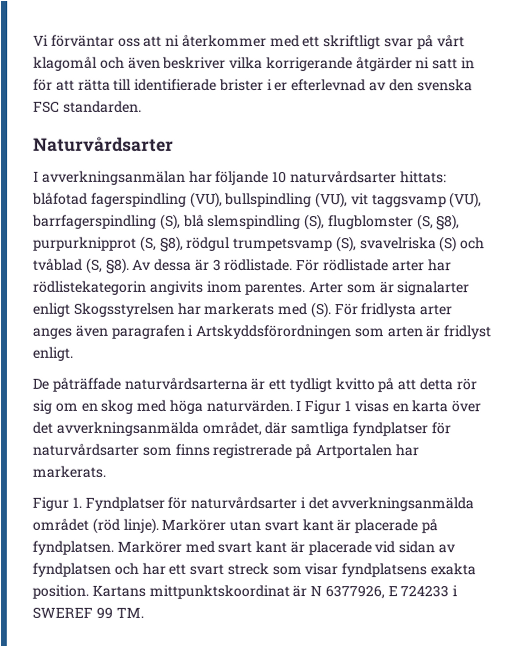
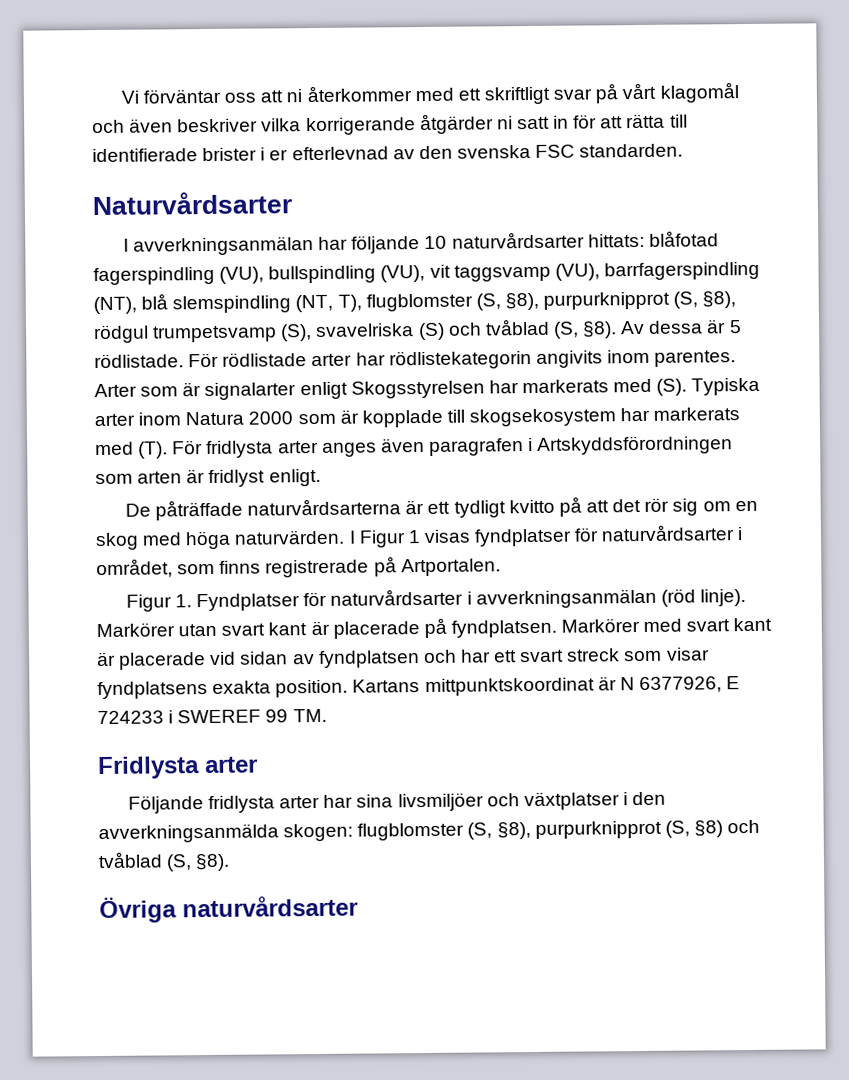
[159,213,181,230] (S), -> [93,296,137,315] (NT),
[304,214,326,231] (S), -> [295,294,362,313] (NT, T),
[212,258,222,271] 3 -> [728,320,742,334] 5
(332, 310) none -> [691,377,761,396] [94,407,741,428] [95,441,169,459] Typiska arter inom Natura 2000 som är kopplade till skogsekosystem har markerats med (T).
[419,378,454,391] detta -> [612,498,642,513] det
[391,400,482,413] [32,421,350,437] en karta över det avverkningsanmälda området, där samtliga -> (471, 536) none
(139, 449) none -> [737,527,744,541] [96,558,173,579] i området,
[314,444,419,459] [32,465,106,478] Artportalen har markerats. -> [400,558,501,577] Artportalen.
[307,497,475,512] [32,518,89,531] det avverkningsanmälda området -> [475,588,657,609] avverkningsanmälan
(144, 612) none -> [97,756,258,780] [127,791,667,814] [98,819,761,844] [98,851,231,872] [99,895,358,924] // Fridlysta arter // Följande fridlysta arter har sina livsmiljöer och växtplatser i den avverkningsanmälda skogen: flugblomster (S, §8), purpurknipprot (S, §8) och tvåblad (S, §8). // Övriga naturvårdsarter

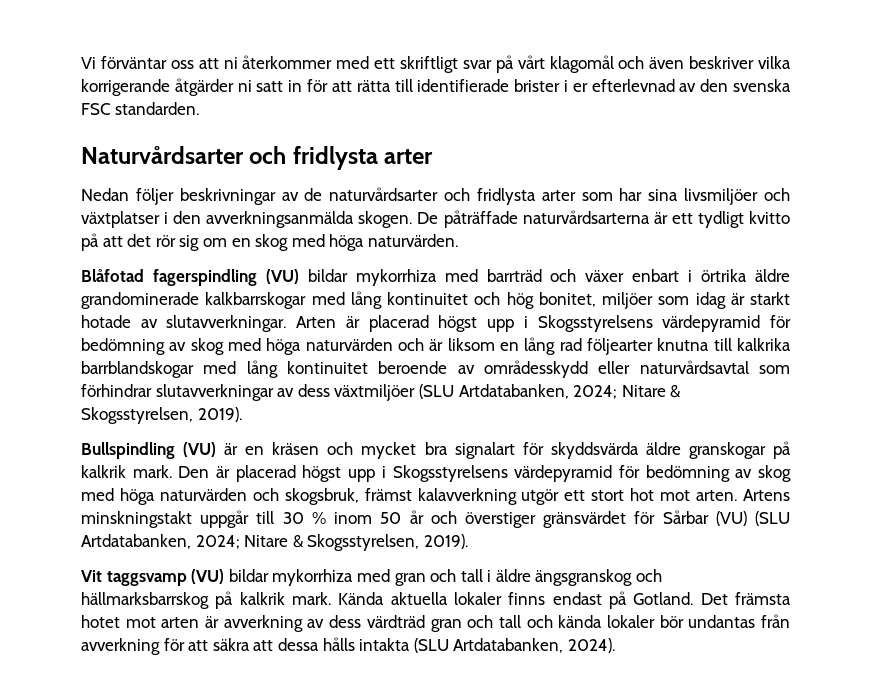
[122,230,719,256] [93,261,760,286] [93,291,737,315] [93,318,742,344] [94,349,737,370] [94,377,761,401] [94,407,741,428] [95,435,734,459] [95,468,321,487] // I avverkningsanmälan har följande 10 naturvårdsarter hittats: blåfotad fagerspindling (VU), bullspindling (VU), vit taggsvamp (VU), barrfagerspindling (NT), blå slemspindling (NT, T), flugblomster (S, §8), purpurknipprot (S, §8), rödgul trumpetsvamp (S), svavelriska (S) och tvåblad (S, §8). Av dessa är 5 rödlistade. För rödlistade arter har rödlistekategorin angivits inom parentes. Arter som är signalarter enligt Skogsstyrelsen har markerats med (S). Typiska arter inom Natura 2000 som är kopplade till skogsekosystem har markerats med (T). För fridlysta arter anges även paragrafen i Artskyddsförordningen som arten är fridlyst enligt. // -> [249,146,434,170] [81,187,790,205] [81,211,413,228] och fridlysta arter // Nedan följer beskrivningar av de naturvårdsarter och fridlysta arter som har sina livsmiljöer och växtplatser i den avverkningsanmälda skogen.
[348,524,744,548] [96,556,501,579] [125,588,746,612] [96,617,773,639] [97,647,710,670] [97,676,741,700] [97,708,327,725] [97,756,258,780] [127,791,667,814] [98,819,761,844] [98,851,231,872] [99,895,358,924] I Figur 1 visas fyndplatser för naturvårdsarter i området, som finns registrerade på Artportalen. // Figur 1. Fyndplatser för naturvårdsarter i avverkningsanmälan (röd linje). Markörer utan svart kant är placerade på fyndplatsen. Markörer med svart kant är placerade vid sidan av fyndplatsen och har ett svart streck som visar fyndplatsens exakta position. Kartans mittpunktskoordinat är N 6377926, E 724233 i SWEREF 99 TM. // Fridlysta arter // Följande fridlysta arter har sina livsmiljöer och växtplatser i den avverkningsanmälda skogen: flugblomster (S, §8), purpurknipprot (S, §8) och tvåblad (S, §8). // Övriga naturvårdsarter -> [81,269,790,286] [81,291,790,309] [81,315,792,332] [81,337,791,355] [81,360,790,378] [81,384,682,401] [81,407,242,424] [81,441,792,459] [81,465,791,482] [81,488,790,505] [81,510,790,528] [81,534,468,551] [81,569,663,586] [81,591,792,609] [81,614,790,632] [81,637,615,655] // Blåfotad fagerspindling (VU) bildar mykorrhiza med barrträd och växer enbart i örtrika äldre grandominerade kalkbarrskogar med lång kontinuitet och hög bonitet, miljöer som idag är starkt hotade av slutavverkningar. Arten är placerad högst upp i Skogsstyrelsens värdepyramid för bedömning av skog med höga naturvärden och är liksom en lång rad följearter knutna till kalkrika barrblandskogar med lång kontinuitet beroende av områdesskydd eller naturvårdsavtal som förhindrar slutavverkningar av dess växtmiljöer (SLU Artdatabanken, 2024; Nitare & Skogsstyrelsen, 2019). // Bullspindling (VU) är en kräsen och mycket bra signalart för skyddsvärda äldre granskogar på kalkrik mark. Den är placerad högst upp i Skogsstyrelsens värdepyramid för bedömning av skog med höga naturvärden och skogsbruk, främst kalavverkning utgör ett stort hot mot arten. Artens minskningstakt uppgår till 30 % inom 50 år och överstiger gränsvärdet för Sårbar (VU) (SLU Artdatabanken, 2024; Nitare & Skogsstyrelsen, 2019). // Vit taggsvamp (VU) bildar mykorrhiza med gran och tall i äldre ängsgranskog och hällmarksbarrskog på kalkrik mark. Kända aktuella lokaler finns endast på Gotland. Det främsta hotet mot arten är avverkning av dess värdträd gran och tall och kända lokaler bör undantas från avverkning för att säkra att dessa hålls intakta (SLU Artdatabanken, 2024).

